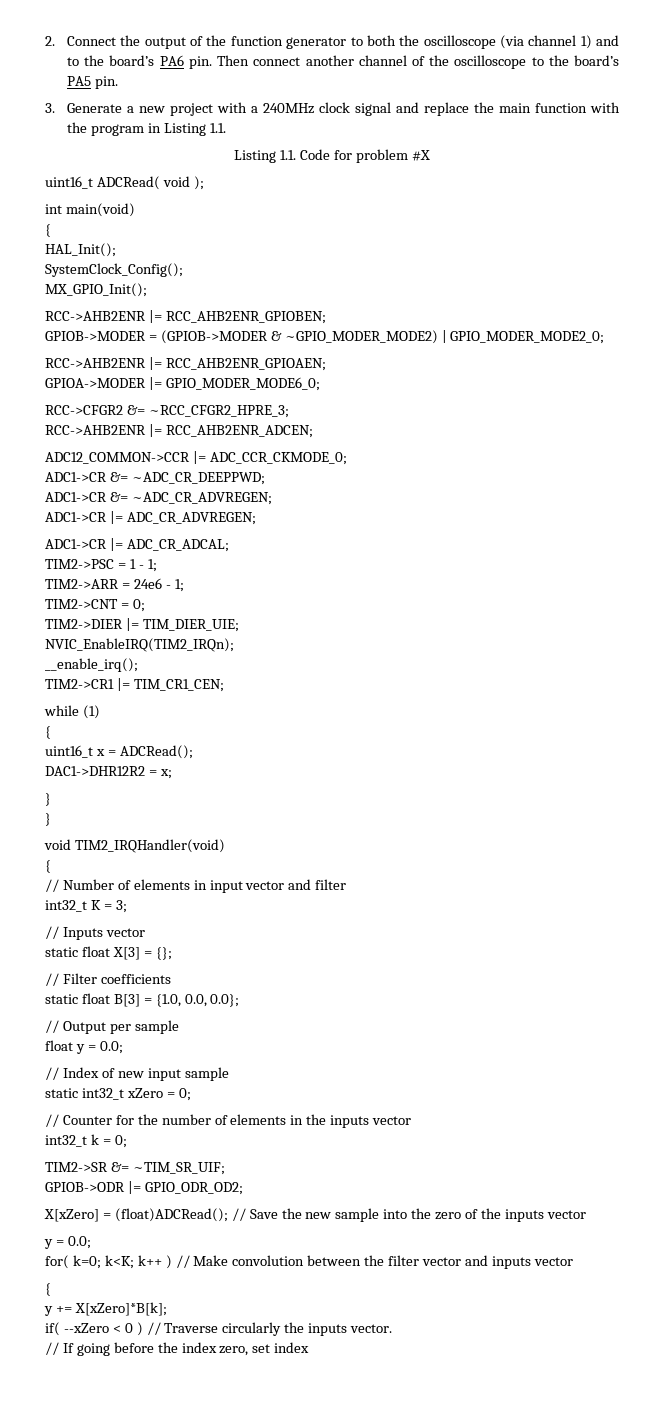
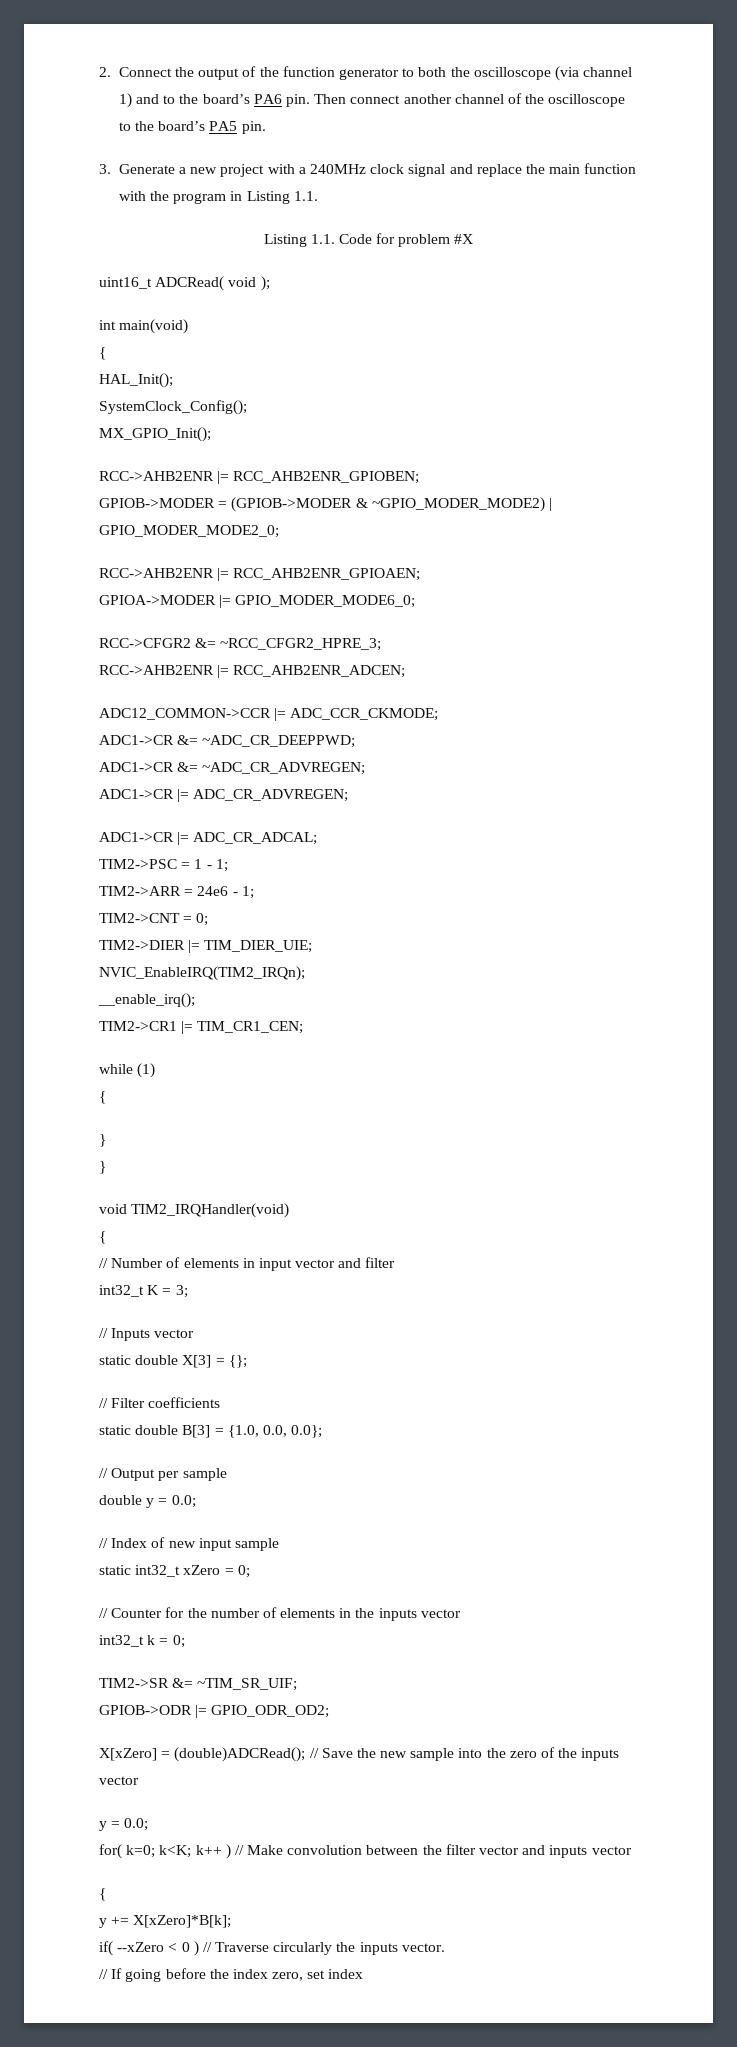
[209,452,347,465] ADC_CCR_CKMODE_0; -> [290,708,439,721] ADC_CCR_CKMODE;
[45,745,193,759] [45,766,172,779] // uint16_t x = ADCRead(); // DAC1->DHR12R2 = x; -> (106, 1097) none
[81,946,110,957] float -> [135,1355,179,1365] double
[81,993,110,1004] float -> [135,1425,179,1435] double
[45,1040,73,1051] float -> [99,1495,142,1505] double
[114,1208,228,1222] (float)ADCRead(); -> [174,1747,306,1762] (double)ADCRead();

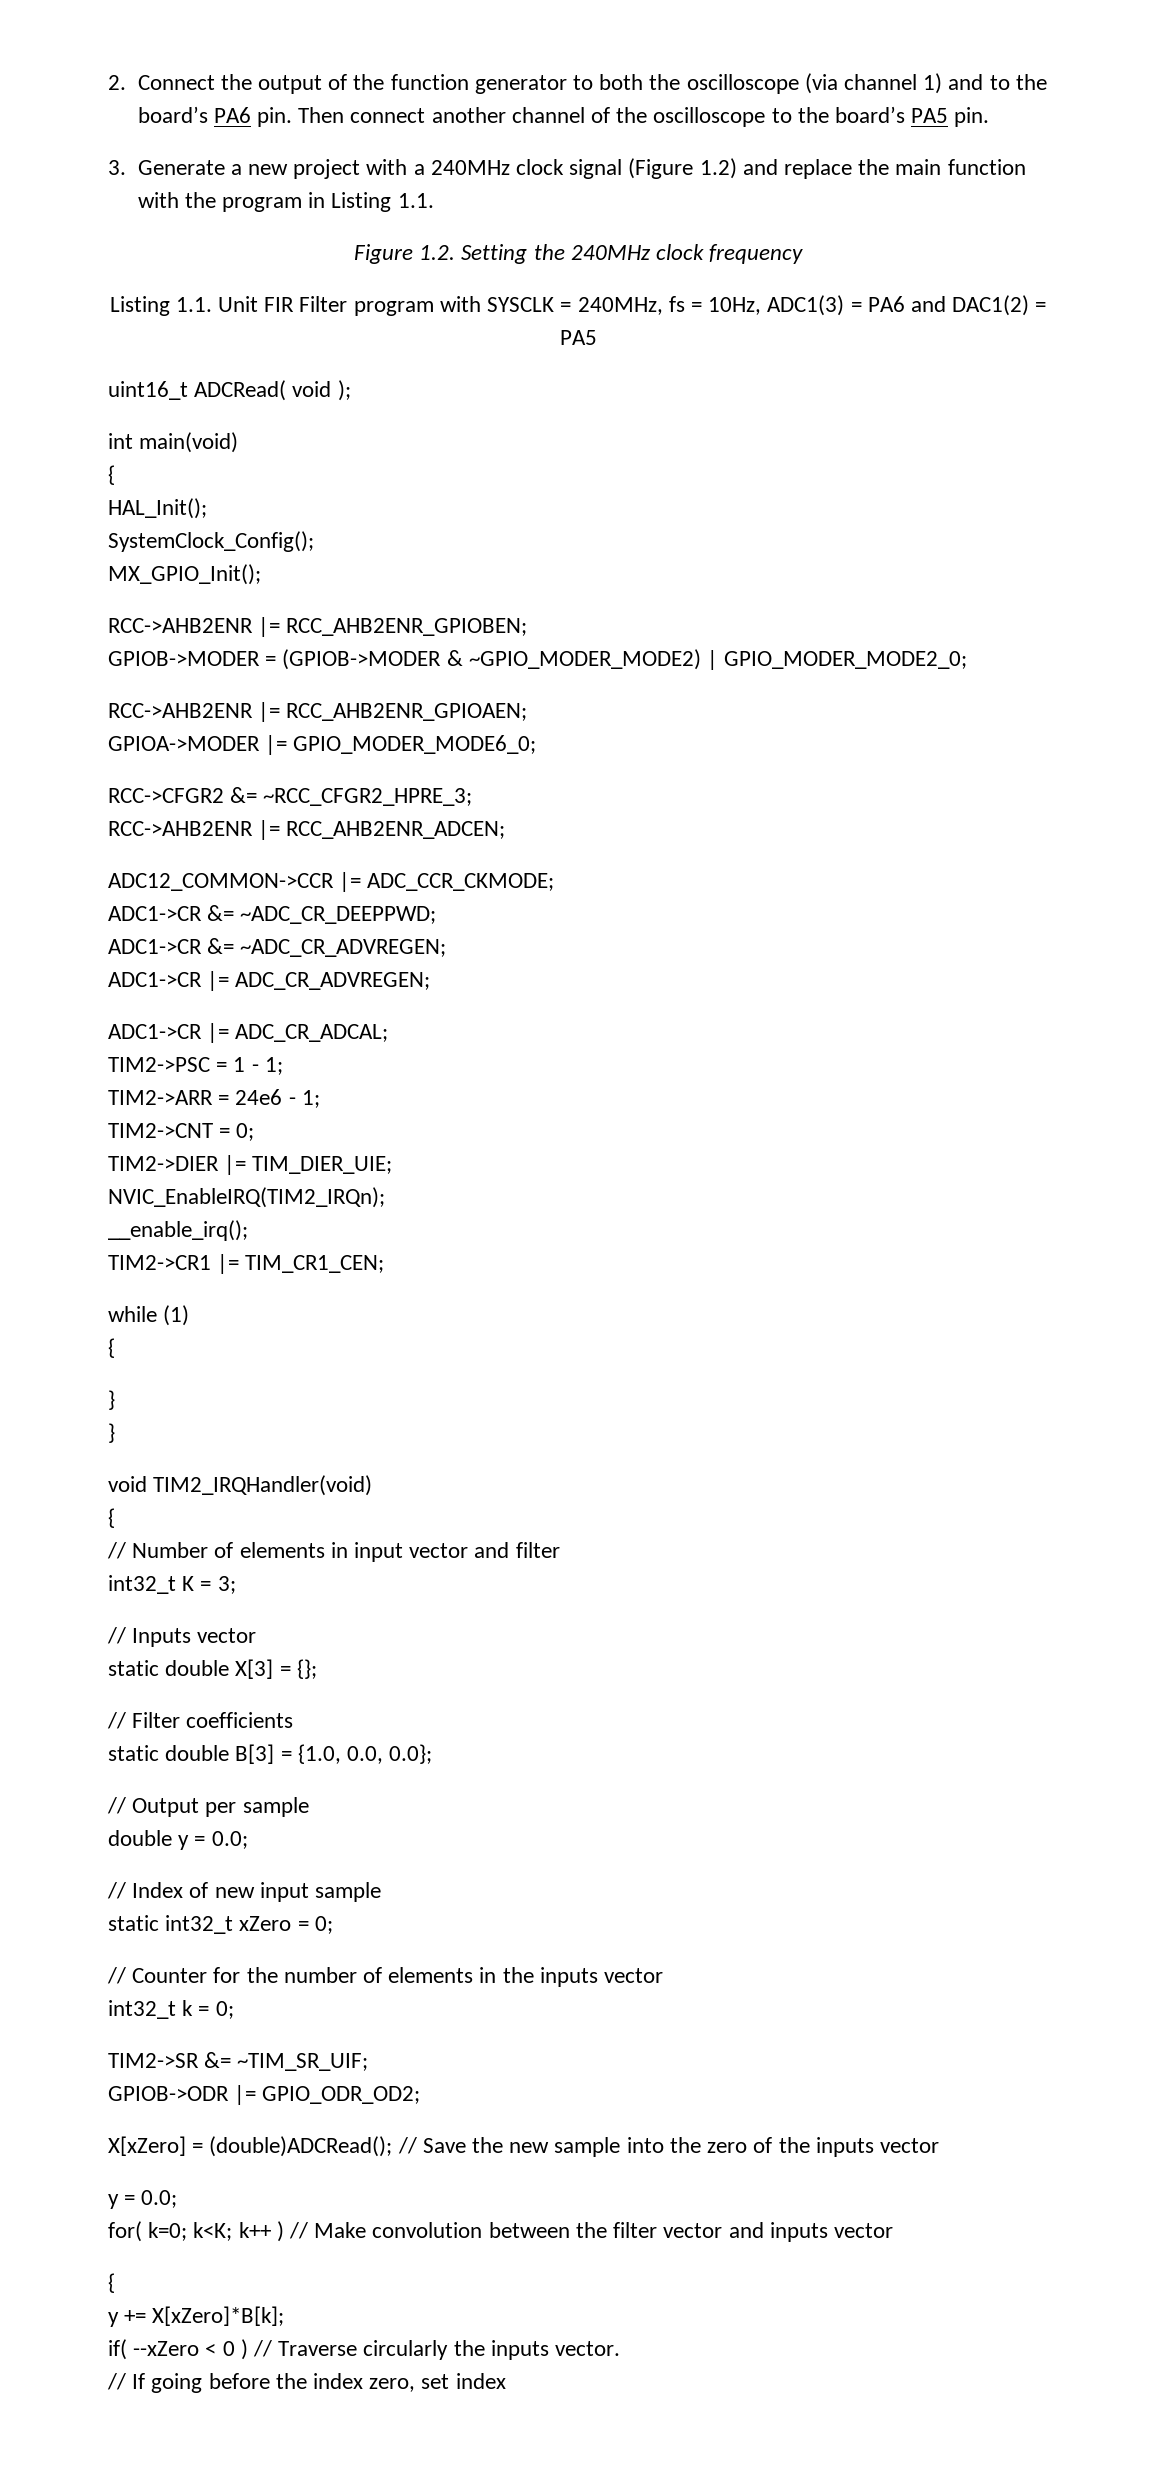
(446, 170) none -> [628,158,737,179] (Figure 1.2)
[263,233,474,247] Listing 1.1. Code for problem #X -> [353,244,804,264] [109,295,1047,316] [559,330,597,345] Figure 1.2. Setting the 240MHz clock frequency // Listing 1.1. Unit FIR Filter program with SYSCLK = 240MHz, fs = 10Hz, ADC1(3) = PA6 and DAC1(2) = PA5

